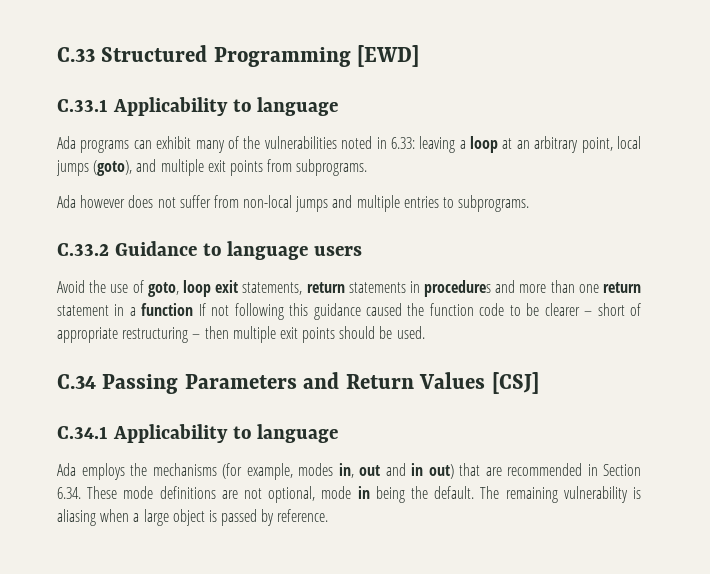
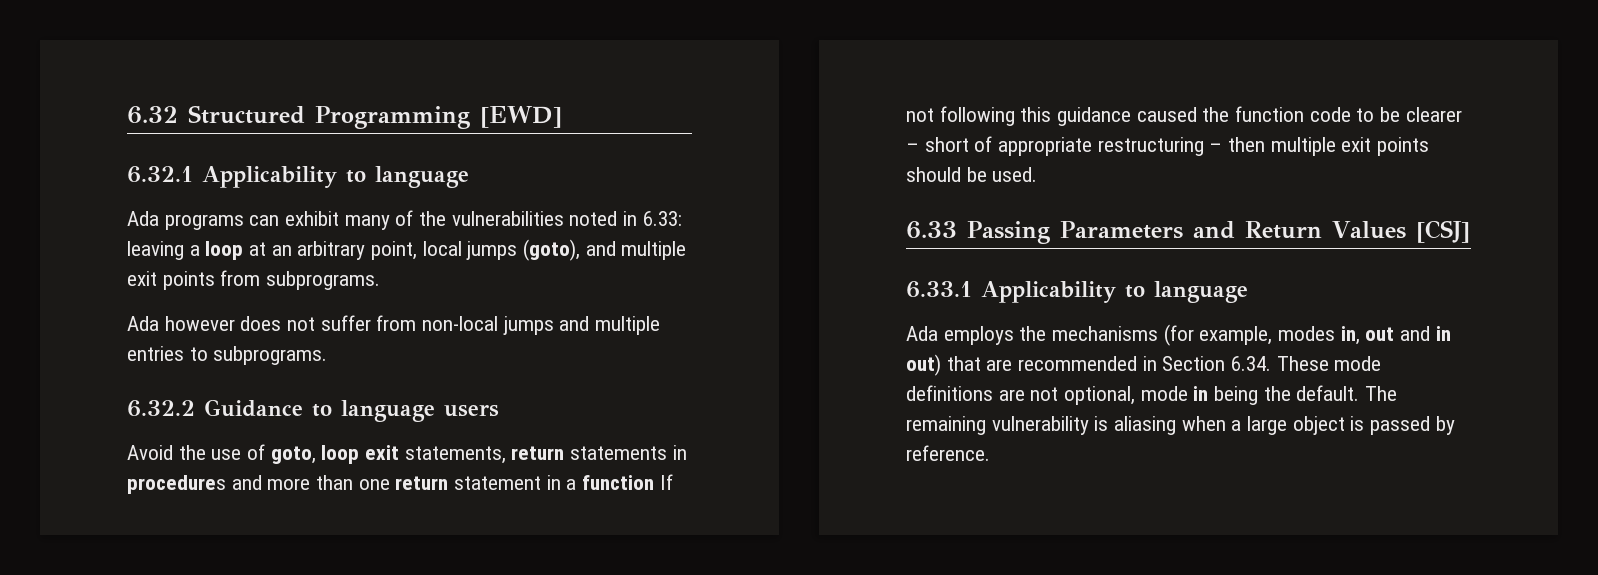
[57,47,95,62] C.33 -> [127,106,178,124] 6.32
[57,99,108,112] C.33.1 -> [127,166,193,183] 6.32.1
[57,243,109,256] C.33.2 -> [127,400,195,417] 6.32.2
[57,374,96,389] C.34 -> [906,221,957,239] 6.33
[57,426,108,439] C.34.1 -> [906,281,972,298] 6.33.1

